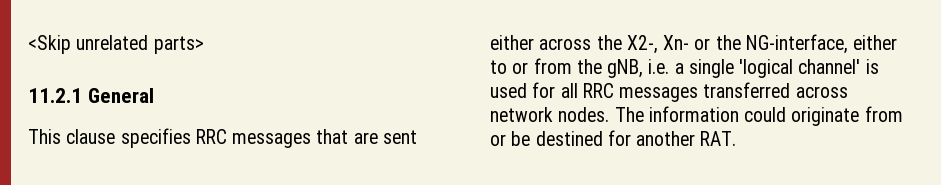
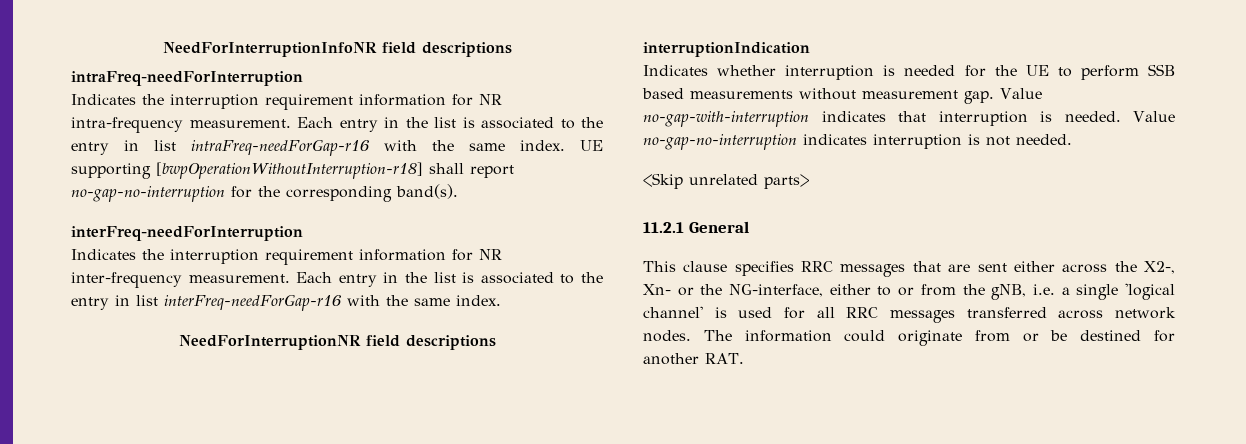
(28, 44) none -> [162,42,512,57] [71,71,303,86] [71,94,502,110] [71,117,603,133] [71,139,603,156] [71,162,514,179] [71,184,458,202] [71,226,303,241] [71,249,502,265] [71,272,604,288] [71,294,501,311] [178,335,496,350] [643,42,810,57] [643,64,1175,80] [642,88,1042,104] [643,111,1176,127] [643,134,1072,150] NeedForInterruptionInfoNR field descriptions // intraFreq-needForInterruption // Indicates the interruption requirement information for NR intra-frequency measurement. Each entry in the list is associated to the entry in list intraFreq-needForGap-r16 with the same index. UE supporting [bwpOperationWithoutInterruption-r18] shall report no-gap-no-interruption for the corresponding band(s). // interFreq-needForInterruption // Indicates the interruption requirement information for NR inter-frequency measurement. Each entry in the list is associated to the entry in list interFreq-needForGap-r16 with the same index. // NeedForInterruptionNR field descriptions // interruptionIndication // Indicates whether interruption is needed for the UE to perform SSB based measurements without measurement gap. Value no-gap-with-interruption indicates that interruption is needed. Value no-gap-no-interruption indicates interruption is not needed. //

